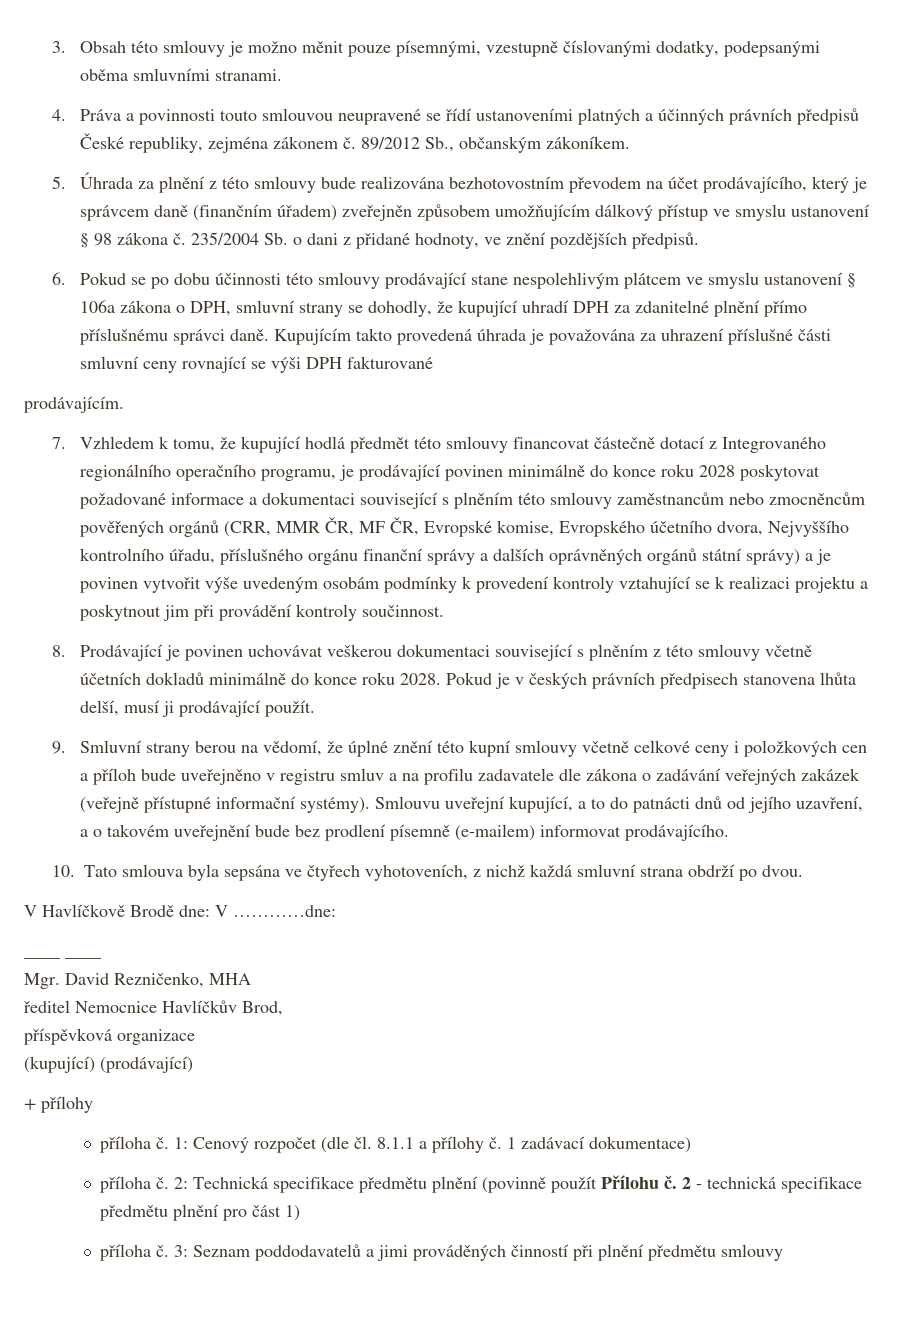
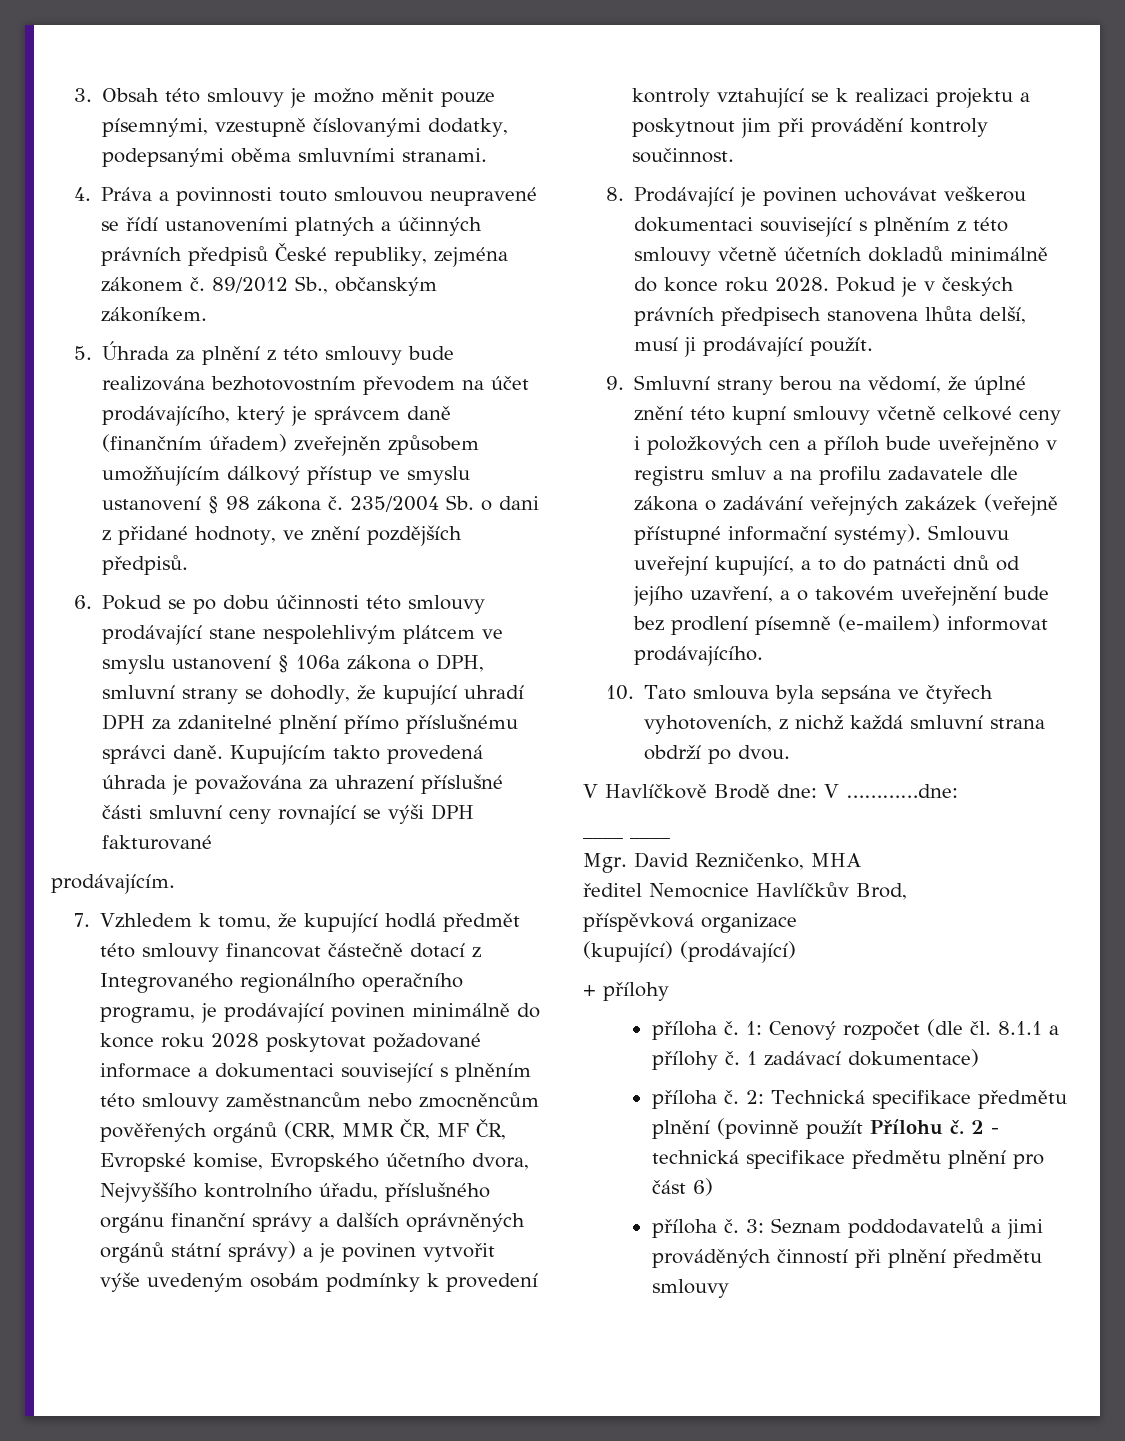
[284,1205,300,1221] 1) -> [692,1178,713,1196] 6)

